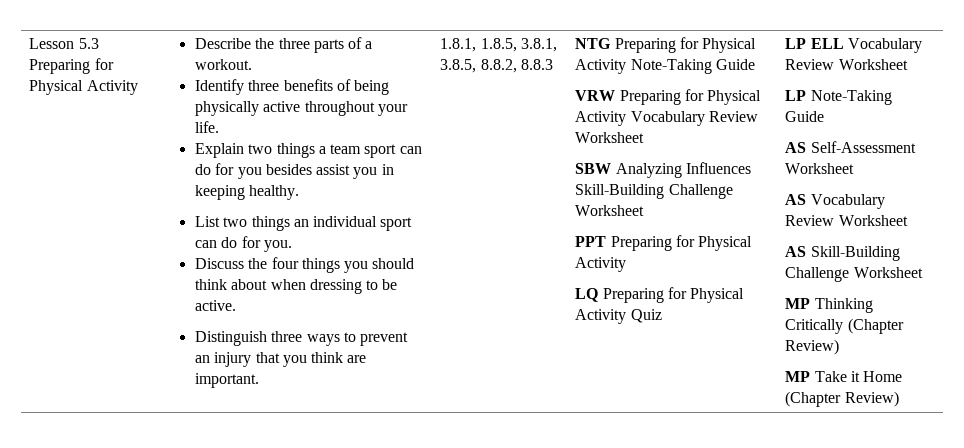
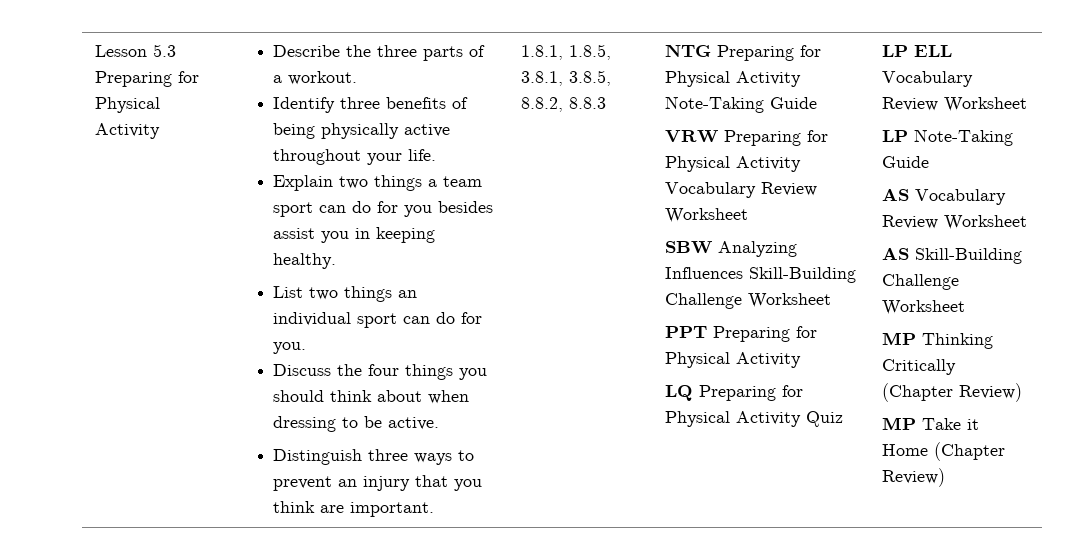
[785,141,916,153] [785,163,855,174] // AS Self-Assessment Worksheet -> (930, 162) none

